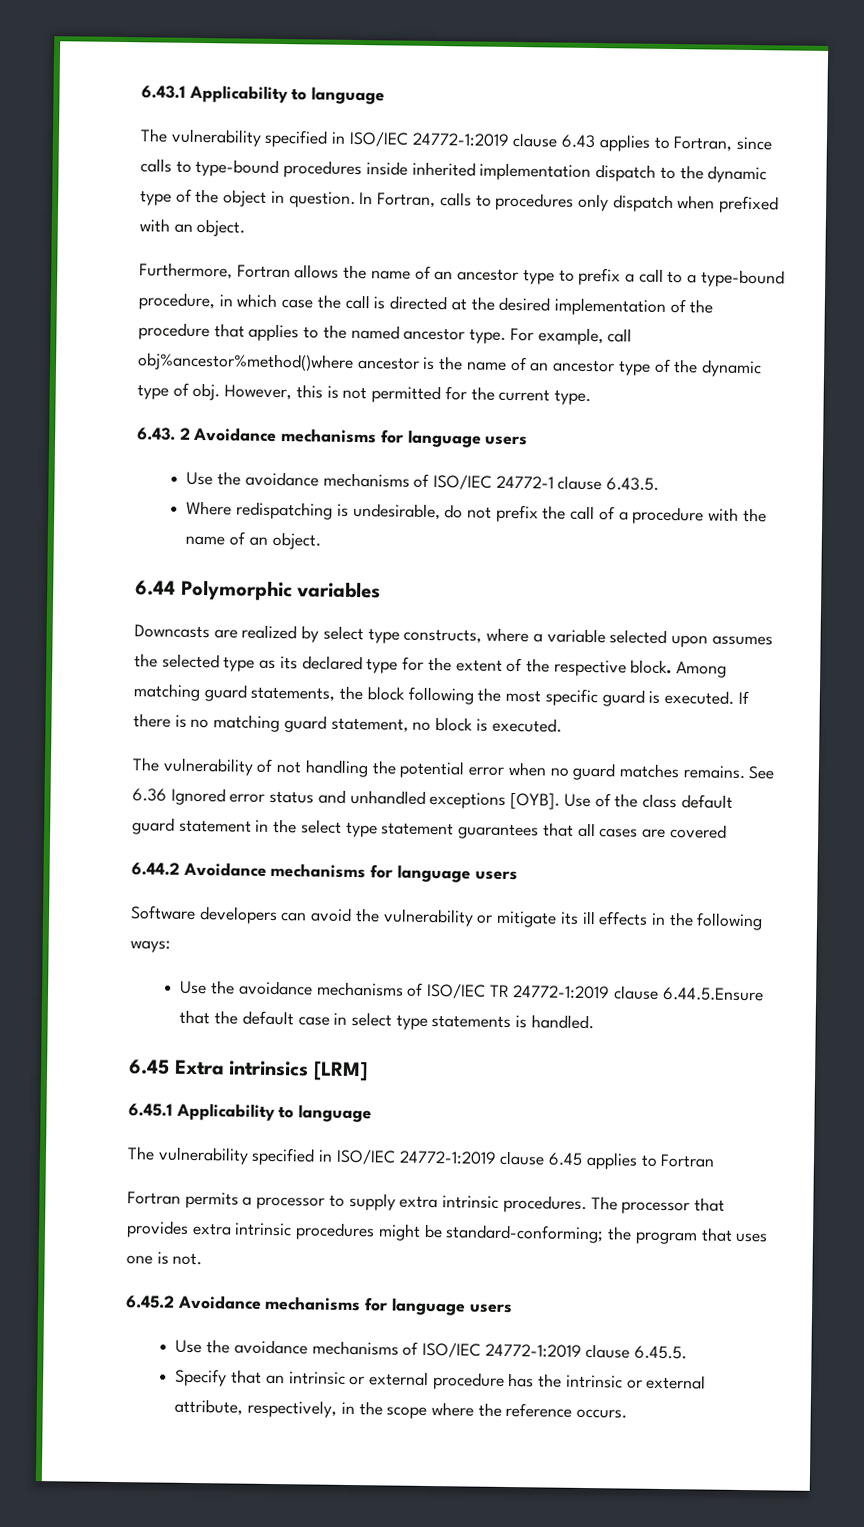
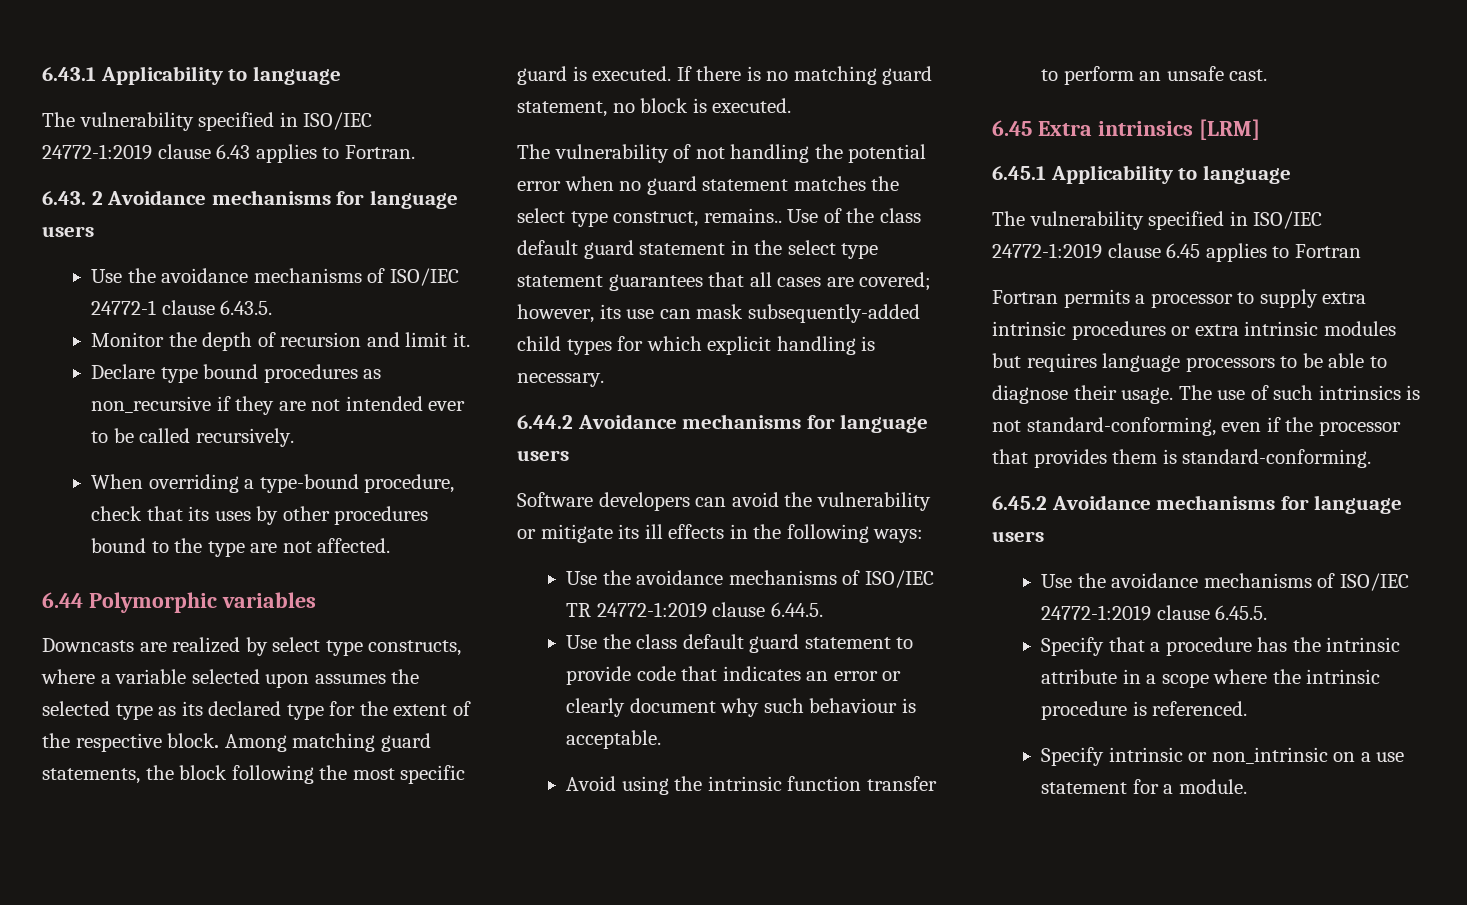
[673,136,773,152] [140,158,768,184] [140,188,780,214] [139,218,246,237] [139,262,785,288] [138,292,714,316] [138,322,633,346] [137,352,762,378] [137,382,591,405] Fortran, since calls to type-bound procedures inside inherited implementation dispatch to the dynamic type of the object in question. In Fortran, calls to procedures only dispatch when prefixed with an object. // Furthermore, Fortran allows the name of an ancestor type to prefix a call to a type-bound procedure, in which case the call is directed at the desired implementation of the procedure that applies to the named ancestor type. For example, call obj%ancestor%method()where ancestor is the name of an ancestor type of the dynamic type of obj. However, this is not permitted for the current type. -> [344,145,415,159] Fortran.
[186,500,767,525] [185,531,321,550] Where redispatching is undesirable, do not prefix the call of a procedure with the name of an object. -> [91,332,470,351] [91,364,382,383] [91,396,466,415] [91,428,294,447] [91,474,455,493] [91,506,429,525] [91,538,391,557] Monitor the depth of recursion and limit it. // Declare type bound procedures as non_recursive if they are not intended ever to be called recursively. // When overriding a type-bound procedure, check that its uses by other procedures bound to the type are not affected.
[618,763,775,780] [132,787,561,810] matches remains. See 6.36 Ignored error status and unhandled exceptions [OYB]. -> [702,176,900,191] [517,208,782,227] statement matches the select type construct, remains..
[669,824,727,839] covered -> [859,272,932,291] [517,304,920,323] [517,336,876,355] [517,373,604,387] covered; however, its use can mask subsequently-added child types for which explicit handling is necessary.
[662,986,764,1002] [179,1009,594,1030] 6.44.5.Ensure that the default case in select type statements is handled. -> [770,602,823,617] [566,634,914,653] [566,666,902,685] [566,698,916,717] [566,730,662,749] [566,776,937,795] [1041,66,1268,85] 6.44.5. // Use the class default guard statement to provide code that indicates an error or clearly document why such behaviour is acceptable. // Avoid using the intrinsic function transfer to perform an unsafe cast.
[502,1194,725,1215] [126,1220,769,1245] [126,1251,203,1266] procedures. The processor that provides extra intrinsic procedures might be standard-conforming; the program that uses one is not. -> [1071,321,1396,340] [992,353,1387,372] [992,385,1421,404] [992,417,1401,436] [992,449,1372,468] procedures or extra intrinsic modules but requires language processors to be able to diagnose their usage. The use of such intrinsics is not standard-conforming, even if the processor that provides them is standard-conforming.
[265,1371,707,1390] [174,1398,628,1419] an intrinsic or external procedure has the intrinsic or external attribute, respectively, in the scope where the reference occurs. -> [1150,637,1401,656] [1041,669,1381,688] [1041,701,1248,720] [1041,747,1405,766] [1041,779,1247,794] a procedure has the intrinsic attribute in a scope where the intrinsic procedure is referenced. // Specify intrinsic or non_intrinsic on a use statement for a module.

